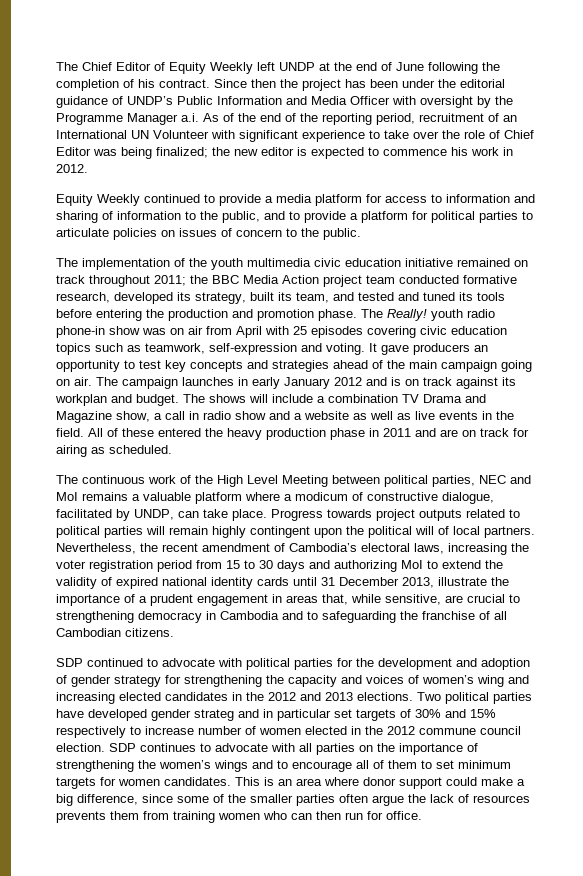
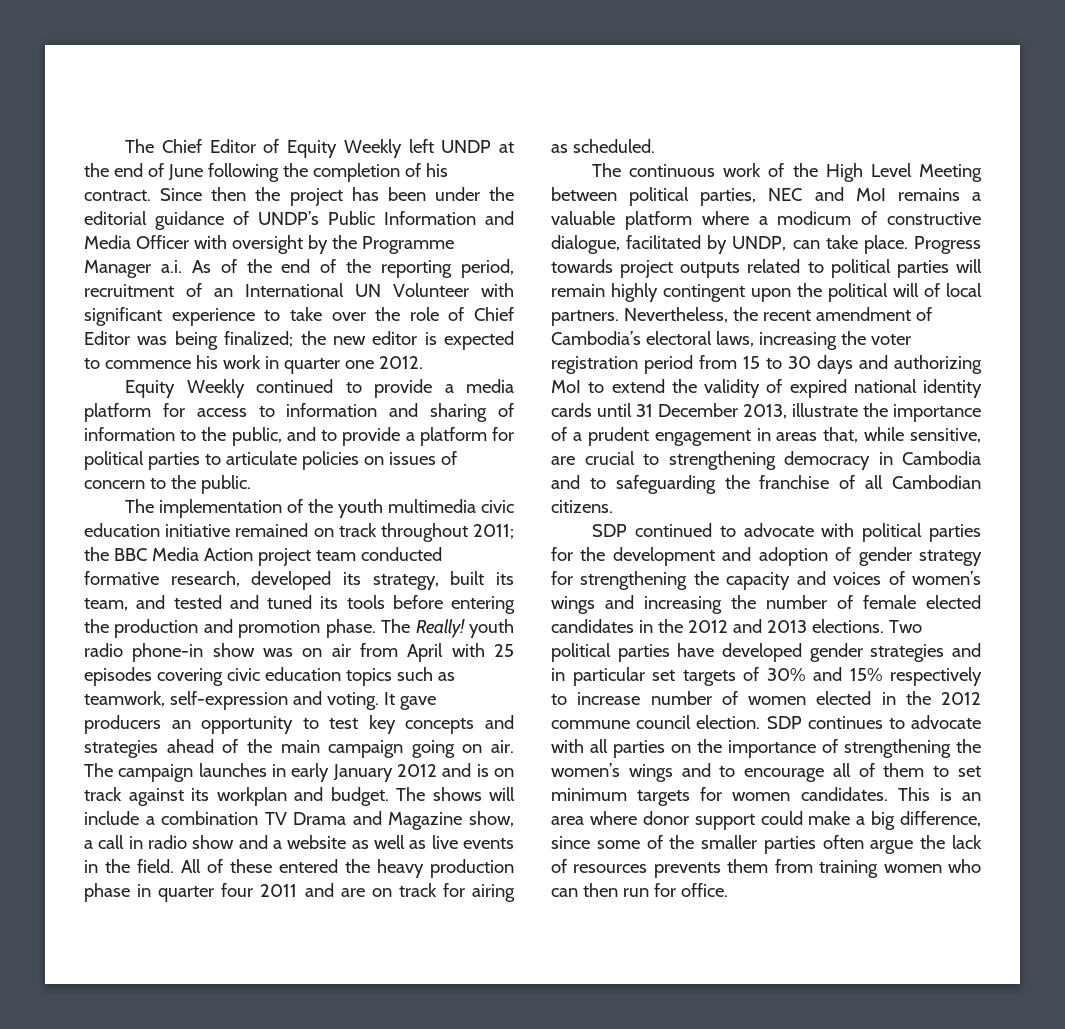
(513, 151) none -> [283,358,374,374] quarter one
(379, 432) none -> [158,883,254,902] quarter four
[477,675,504,687] wing -> [551,596,595,614] wings
(115, 698) none -> [731,595,916,609] the number of female
[194,709,234,721] strateg -> [870,644,945,662] strategies

